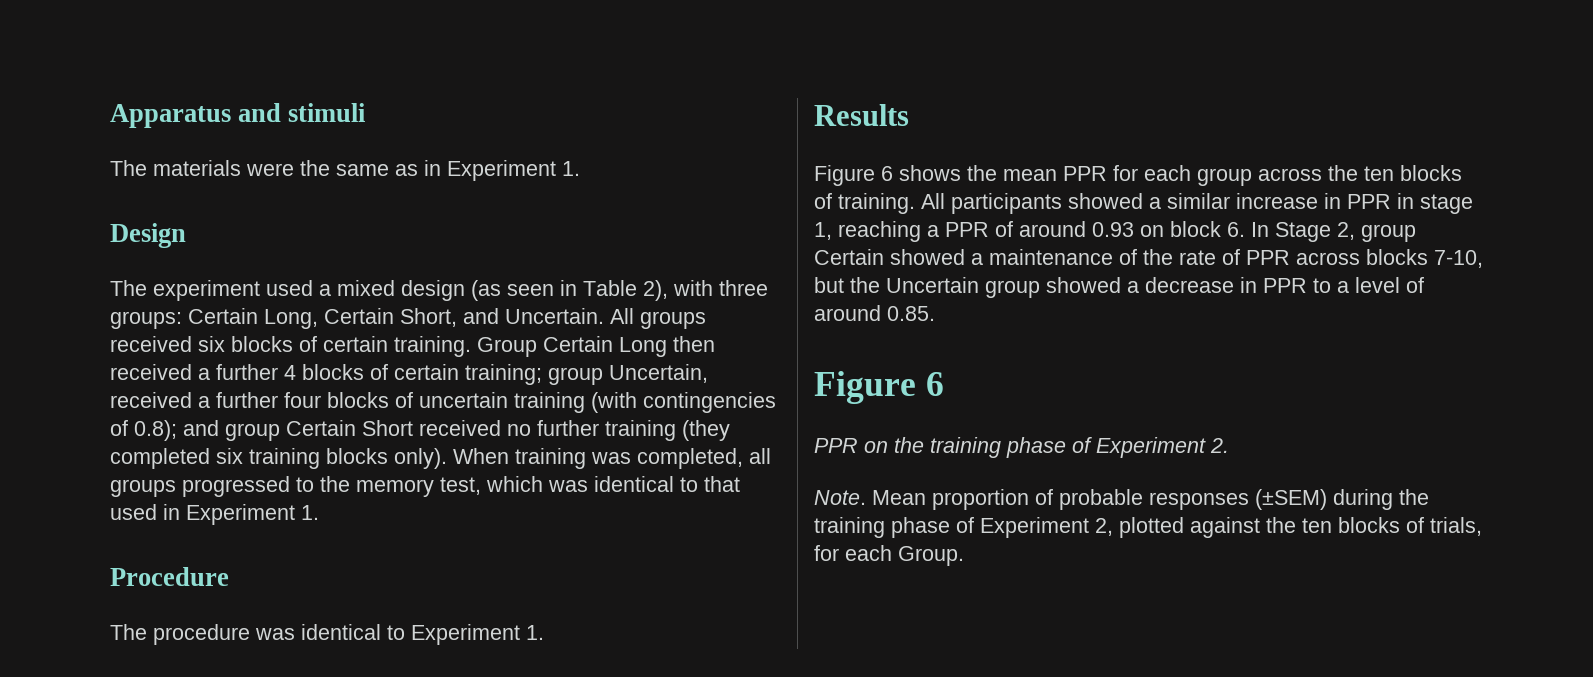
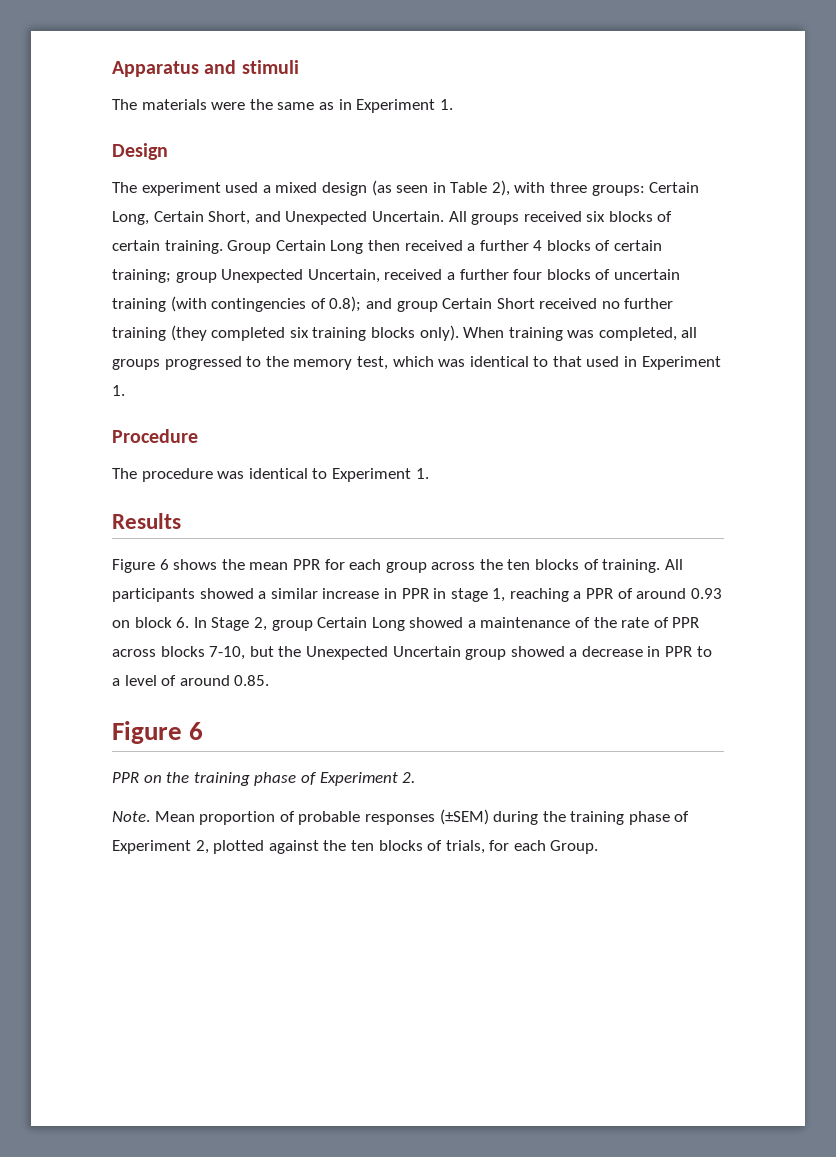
(499, 316) none -> [285,211,368,225] Unexpected
(603, 376) none -> [221,269,304,283] Unexpected
(884, 257) none -> [371,617,405,631] Long
(880, 285) none -> [305,646,388,660] Unexpected

